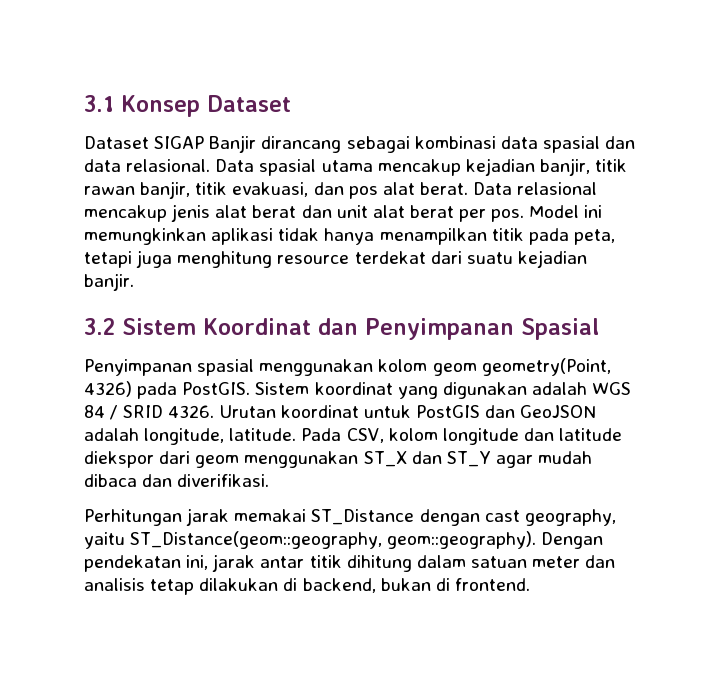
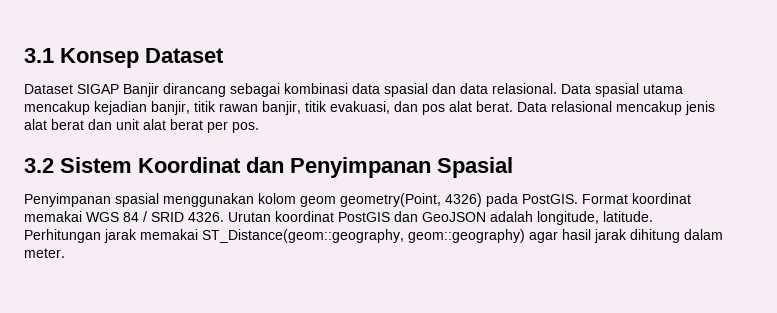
[529,205,603,218] [84,228,615,245] [84,250,587,268] [84,273,134,291] Model ini memungkinkan aplikasi tidak hanya menampilkan titik pada peta, tetapi juga menghitung resource terdekat dari suatu kejadian banjir. -> (259, 127) none
[255,382,587,399] Sistem koordinat yang digunakan adalah -> [582,193,691,204] [24,211,82,222] Format koordinat memakai
[363,405,411,418] untuk -> (334, 216) none
[301,428,623,445] [84,451,593,468] [84,474,270,487] [84,508,616,526] [84,531,604,549] [84,554,616,572] [84,578,530,595] Pada CSV, kolom longitude dan latitude diekspor dari geom menggunakan ST_X dan ST_Y agar mudah dibaca dan diverifikasi. // Perhitungan jarak memakai ST_Distance dengan cast geography, yaitu ST_Distance(geom::geography, geom::geography). Dengan pendekatan ini, jarak antar titik dihitung dalam satuan meter dan analisis tetap dilakukan di backend, bukan di frontend. -> [24,229,723,243] [24,248,65,258] Perhitungan jarak memakai ST_Distance(geom::geography, geom::geography) agar hasil jarak dihitung dalam meter.

